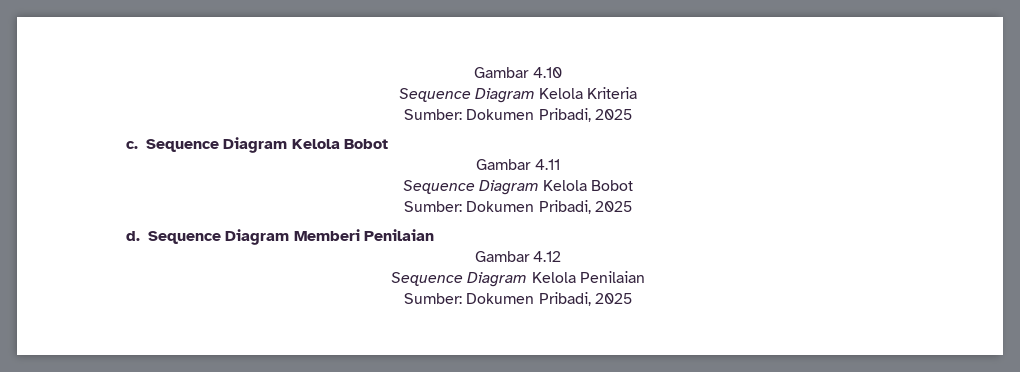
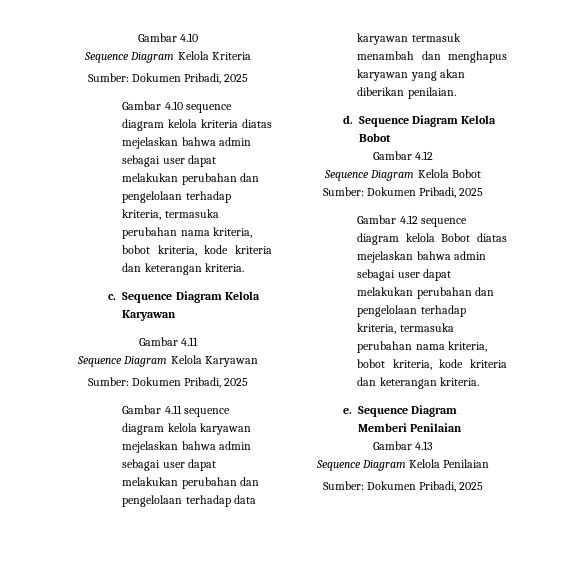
[126,141,139,149] c. -> [122,101,232,113] [122,119,272,131] [122,137,251,149] [122,155,216,167] [122,173,259,185] [122,191,231,203] [122,209,219,220] [122,227,252,239] [122,245,272,256] [122,263,244,275] [107,291,260,303] [122,310,177,321] [138,337,199,346] [77,355,258,367] [87,377,249,388] [122,405,230,417] [122,423,251,435] [122,441,251,453] [122,459,216,471] [122,477,259,489] [122,495,256,507] [357,33,461,45] [357,51,507,63] [357,69,465,81] [357,87,456,99] [342,115,353,124] Gambar 4.10 sequence diagram kelola kriteria diatas mejelaskan bahwa admin sebagai user dapat melakukan perubahan dan pengelolaan terhadap kriteria, termasuka perubahan nama kriteria, bobot kriteria, kode kriteria dan keterangan kriteria. // c. Sequence Diagram Kelola Karyawan // Gambar 4.11 // Sequence Diagram Kelola Karyawan // Sumber: Dokumen Pribadi, 2025 // Gambar 4.11 sequence diagram kelola karyawan mejelaskan bahwa admin sebagai user dapat melakukan perubahan dan pengelolaan terhadap data karyawan termasuk menambah dan menghapus karyawan yang akan diberikan penilaian. // d.
[534,159,560,170] 4.11 -> [415,151,434,160] 4.12
[126,231,141,241] d. -> [357,215,467,227] [357,233,507,245] [357,251,486,263] [357,269,451,281] [357,287,494,299] [357,305,466,317] [357,323,454,334] [357,341,487,353] [357,359,507,370] [357,377,479,389] [342,408,352,414] Gambar 4.12 sequence diagram kelola Bobot diatas mejelaskan bahwa admin sebagai user dapat melakukan perubahan dan pengelolaan terhadap kriteria, termasuka perubahan nama kriteria, bobot kriteria, kode kriteria dan keterangan kriteria. // e.
[533,251,562,262] 4.12 -> [415,441,434,450] 4.13

